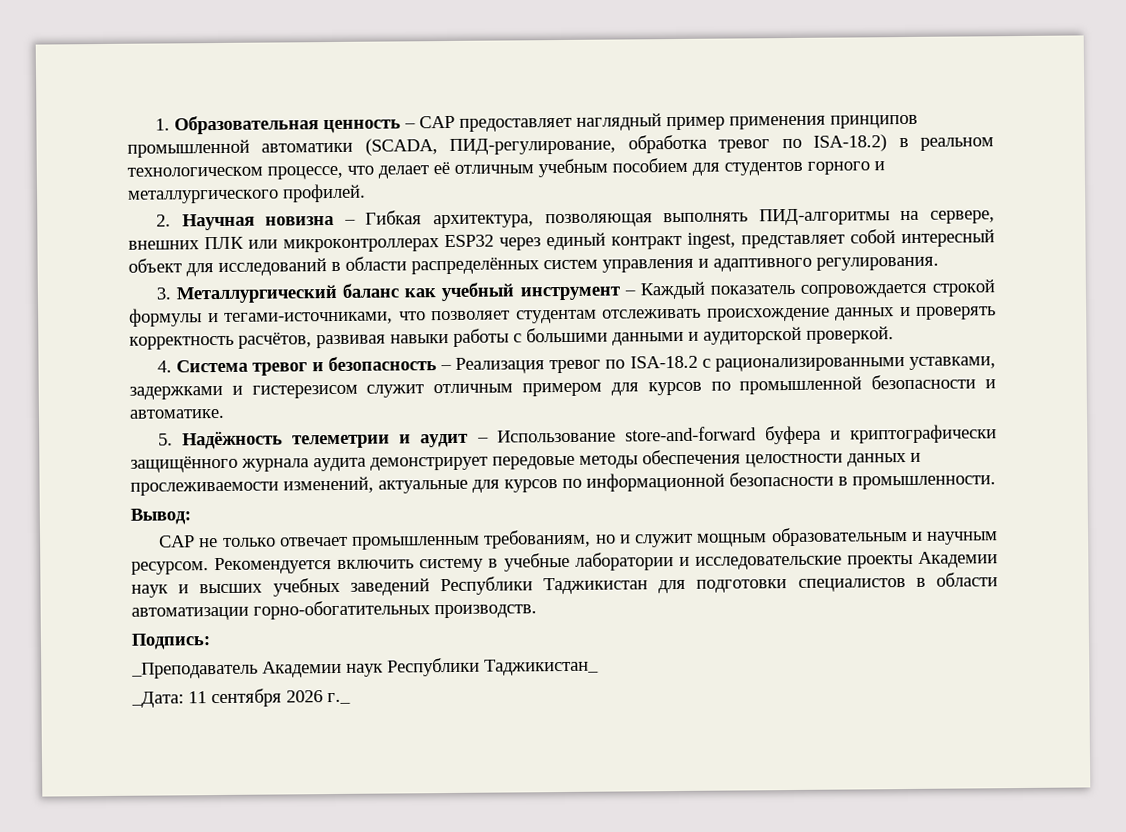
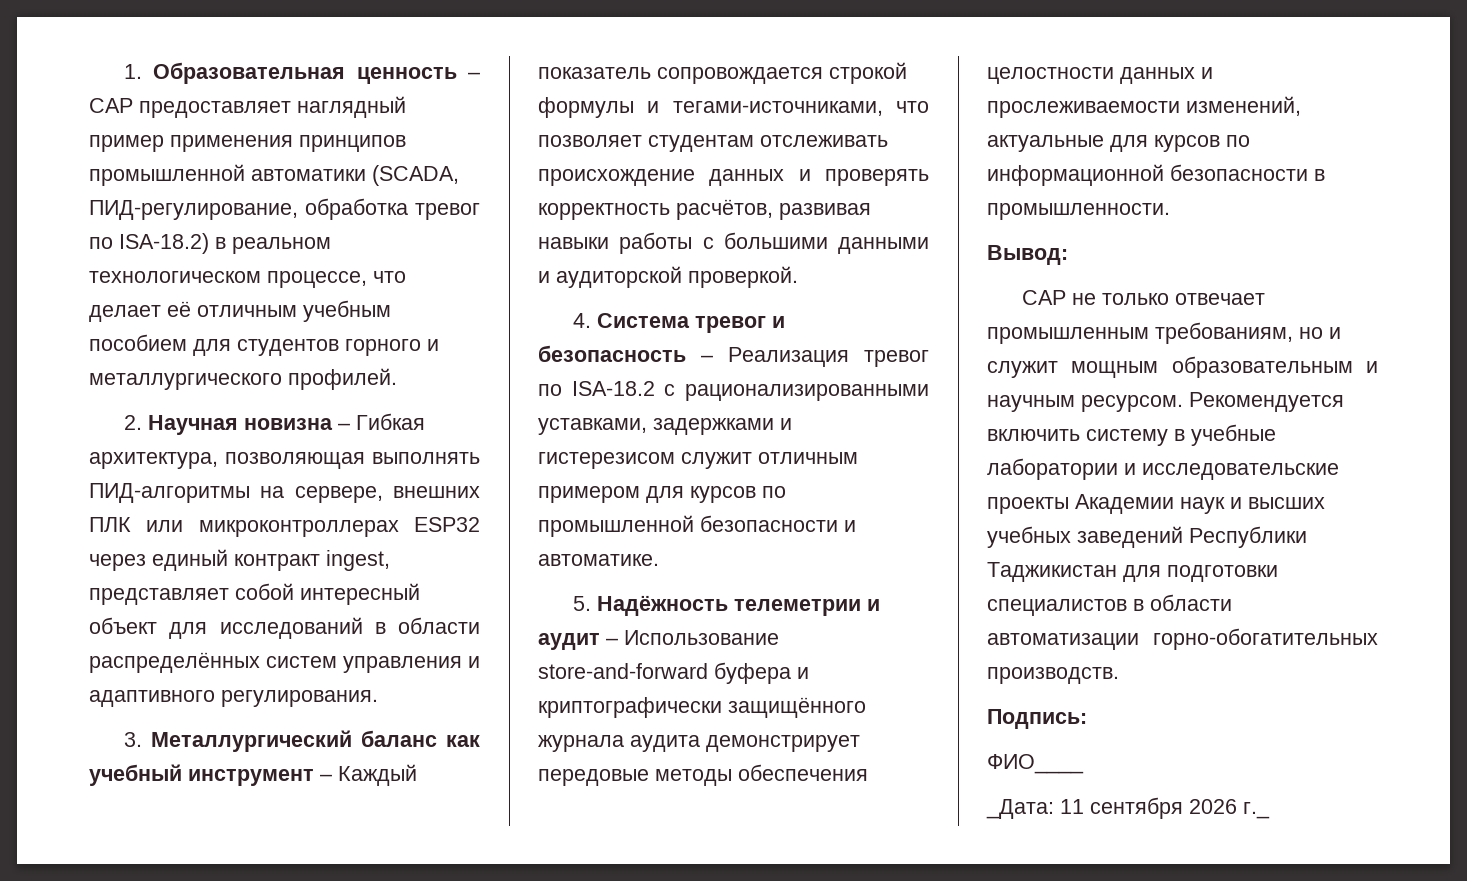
[131,657,599,679] _Преподаватель Академии наук Республики Таджикистан_ -> [987,754,1084,774] ФИО____

